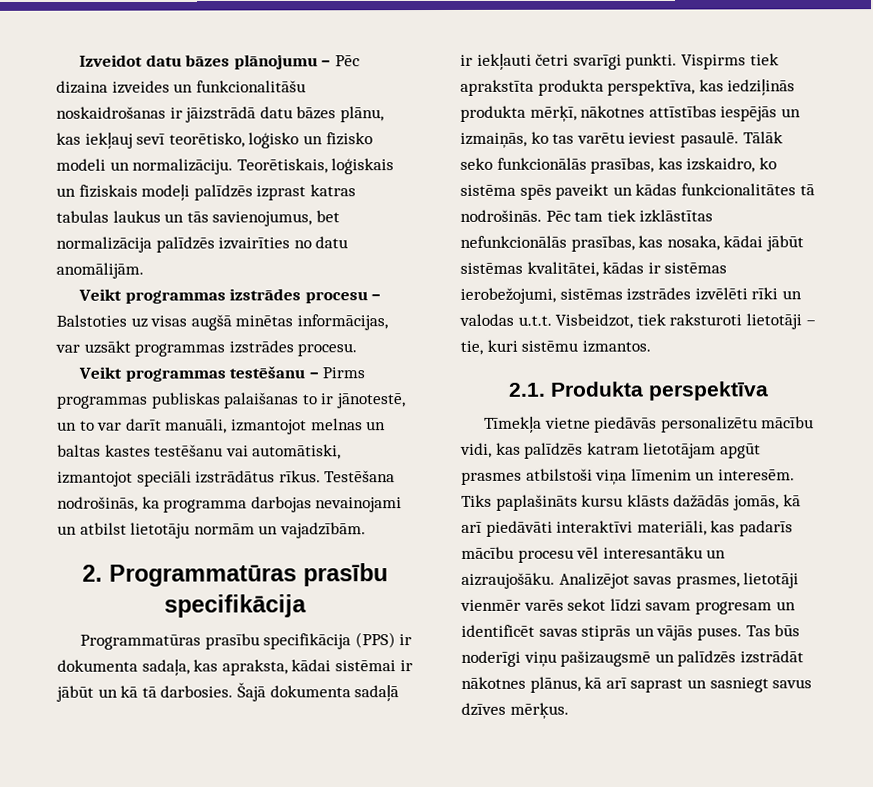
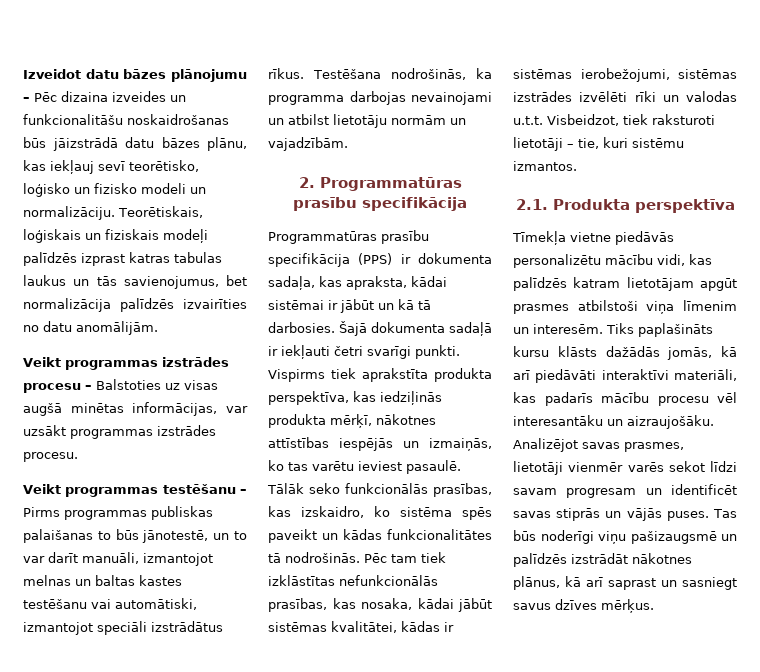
[169,107,183,119] ir -> [23,137,46,148] būs
[320,393,335,405] ir -> [115,529,139,540] būs

